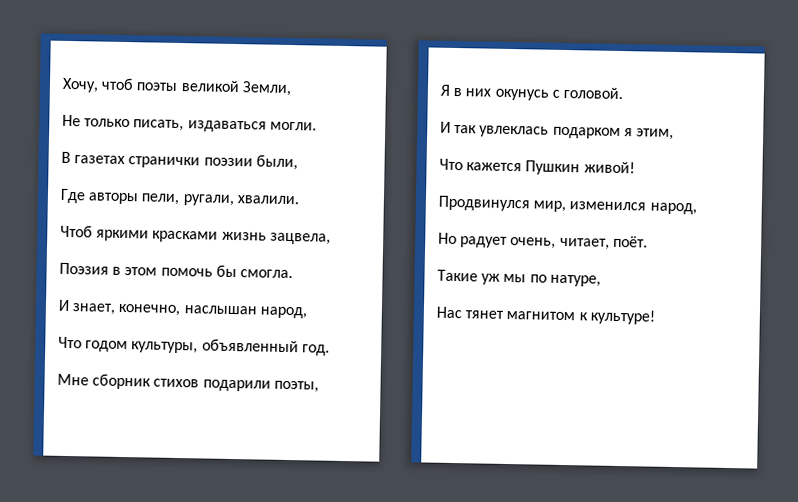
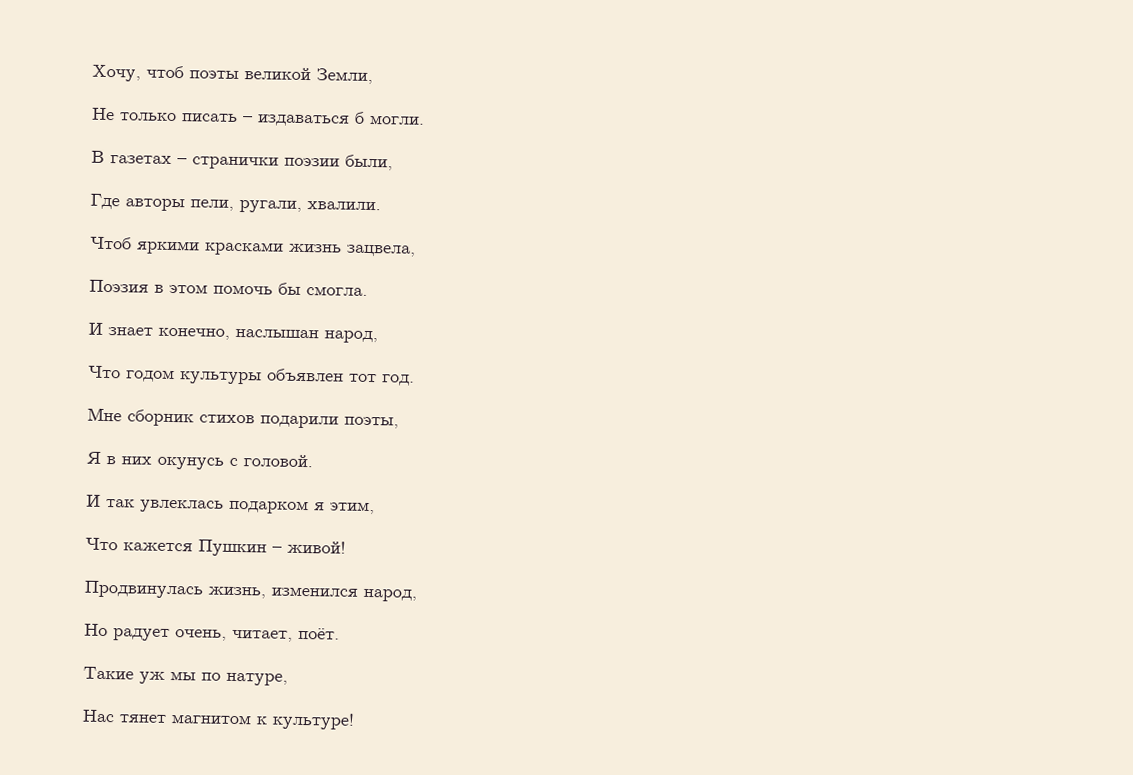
[133,119,267,133] писать, издаваться -> [182,111,365,127] писать – издаваться б
(126, 160) none -> [177,158,187,165] –
[72,303,116,315] знает, -> [108,327,153,336] знает
[131,338,299,354] культуры, объявленный -> [180,368,377,385] культуры объявлен тот
(581, 168) none -> [272,546,282,553] –
[438,195,567,213] Продвинулся мир, -> [84,580,266,599] Продвинулась жизнь,

